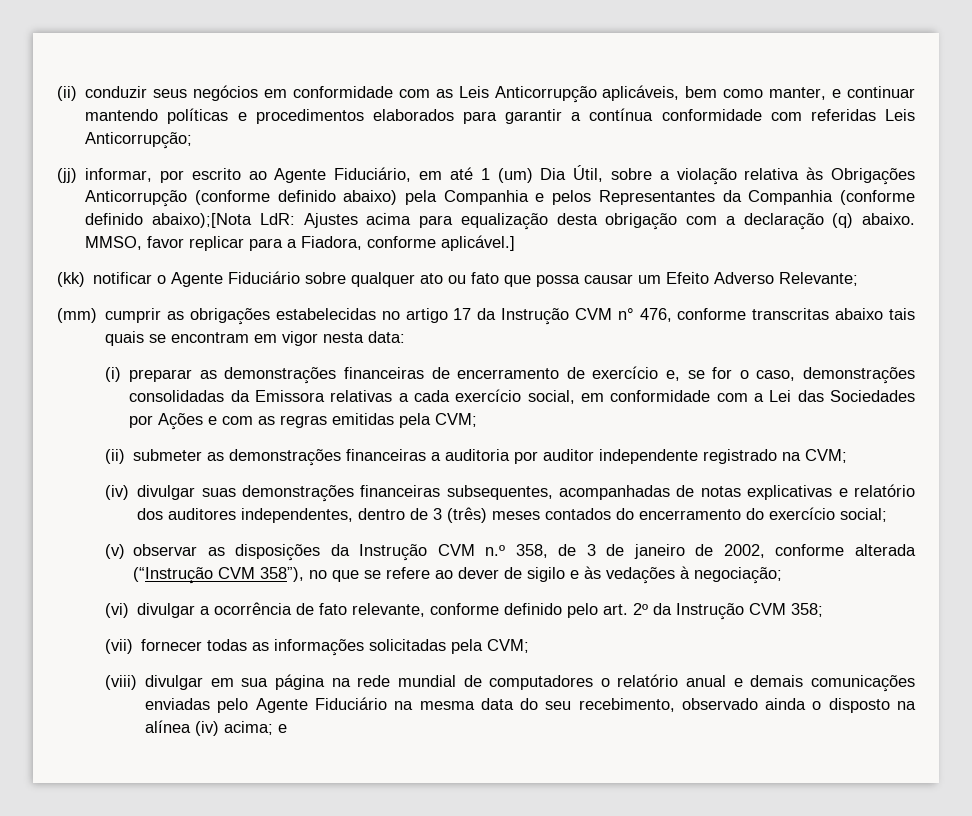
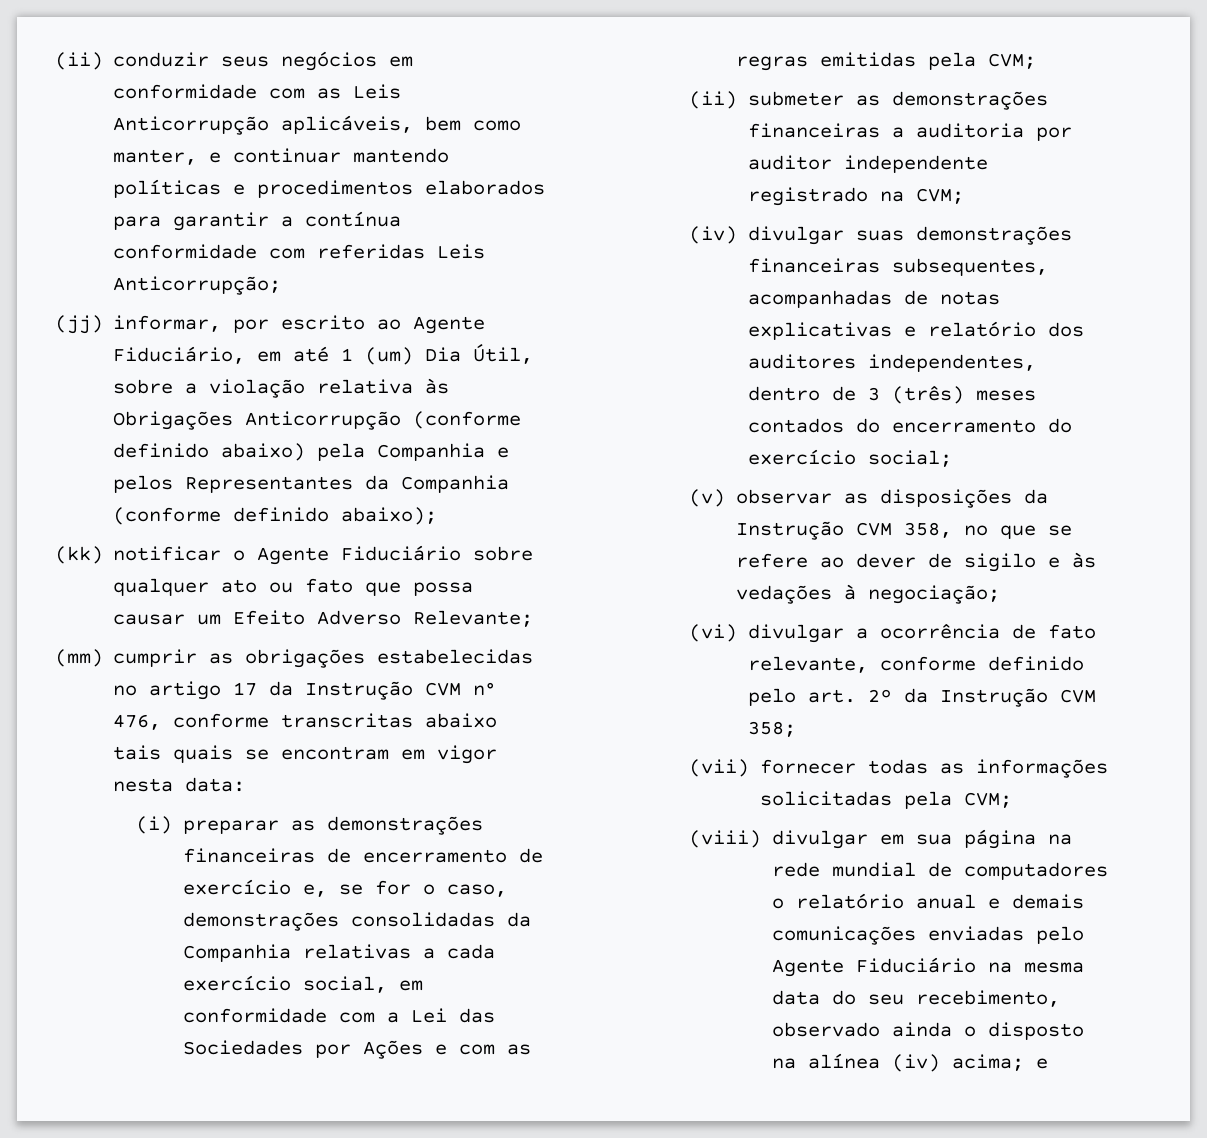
[152,213,915,230] [85,235,516,251] abaixo);[Nota LdR: Ajustes acima para equalização desta obrigação com a declaração (q) abaixo. MMSO, favor replicar para a Fiadora, conforme aplicável.] -> [341,507,438,525] abaixo);
[254,390,325,402] Emissora -> [182,944,291,962] Companhia
[485,544,916,559] [133,567,305,584] n.º 358, de 3 de janeiro de 2002, conforme alterada (“Instrução CVM 358”), -> [903,522,952,538] 358,

